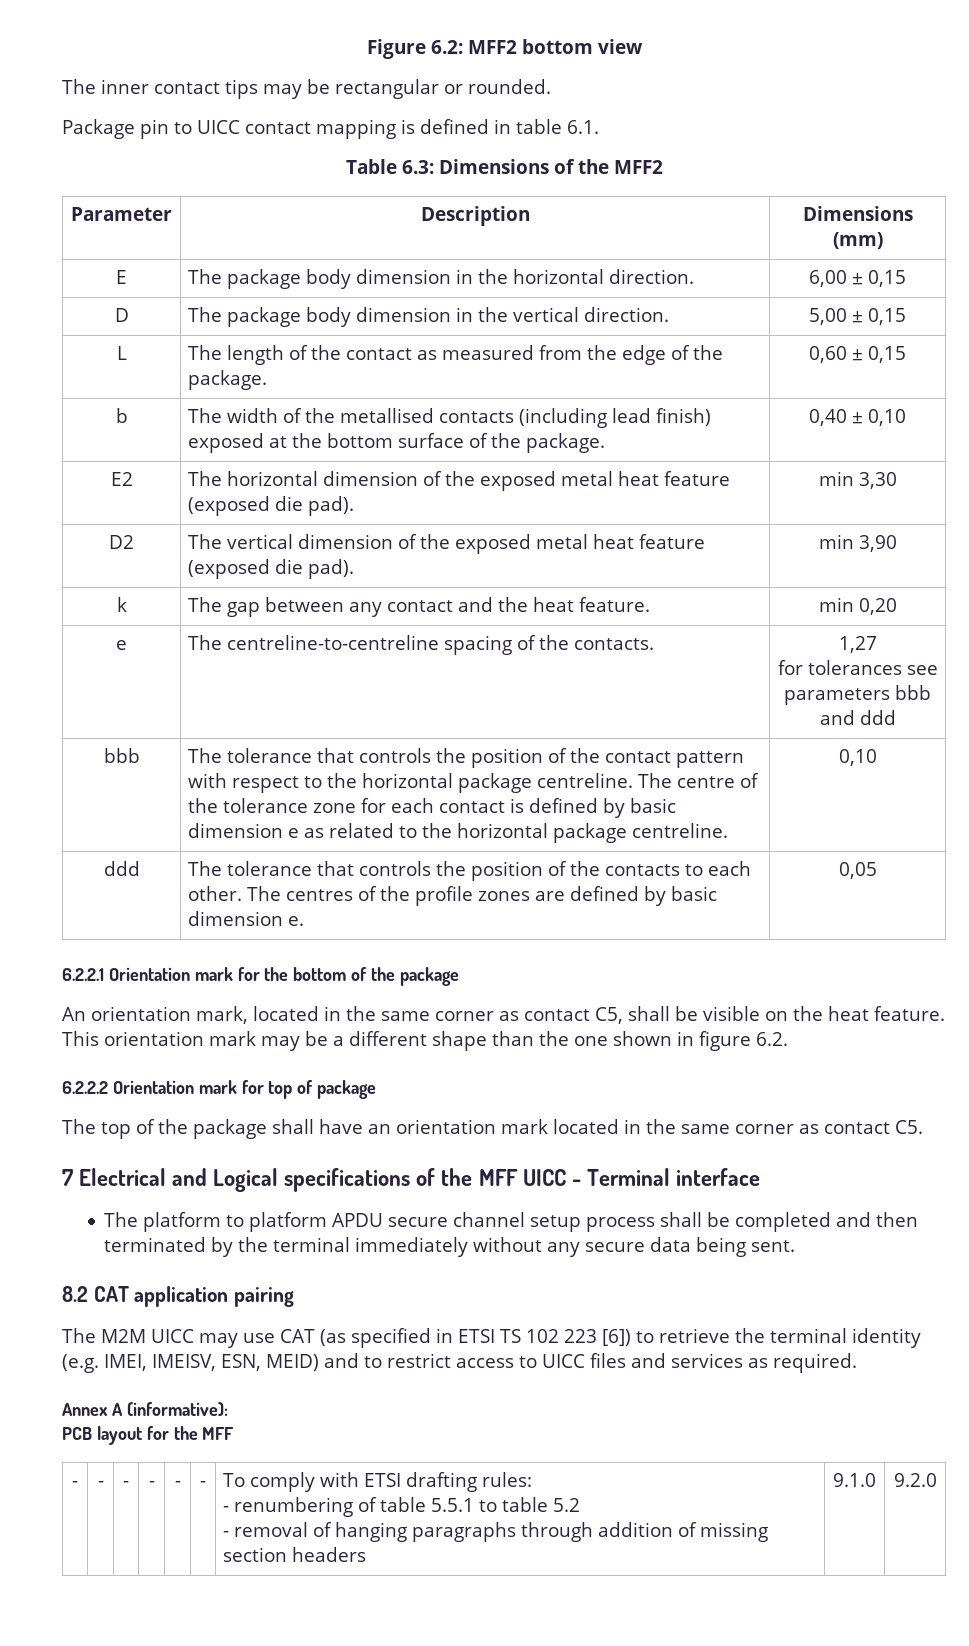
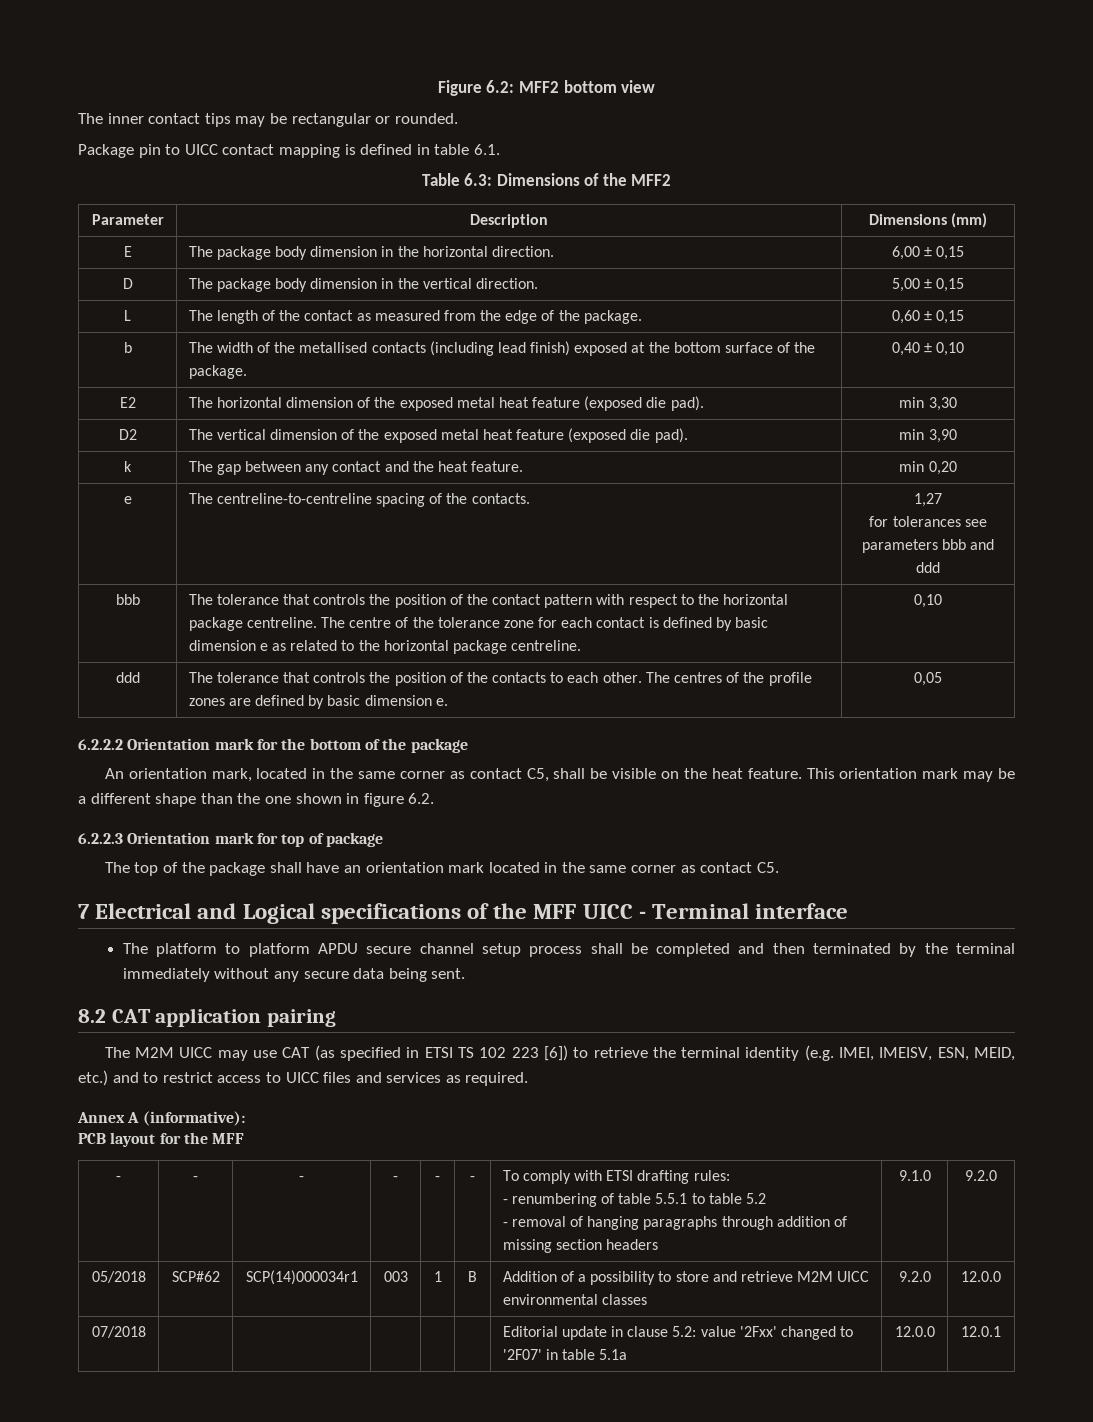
[62,968,104,981] 6.2.2.1 -> [78,739,123,750] 6.2.2.2
[62,1081,108,1094] 6.2.2.2 -> [78,833,123,844] 6.2.2.3
[265,1354,319,1371] MEID) -> [973,1047,1015,1061] [78,1070,108,1086] MEID, etc.)
(937, 1480) none -> [91,1271,146,1283] [171,1271,220,1282] [245,1270,358,1285] [383,1271,408,1282] [433,1271,442,1282] [468,1271,477,1282] [502,1271,870,1285] [502,1294,647,1305] [898,1271,931,1282] [961,1271,1001,1282] [91,1326,146,1338] [502,1326,854,1340] [502,1349,628,1360] [894,1326,935,1337] [961,1326,1001,1337] // 05/2018 | SCP#62 | SCP(14)000034r1 | 003 | 1 | B | Addition of a possibility to store and retrieve M2M UICC environmental classes | 9.2.0 | 12.0.0 // 07/2018 | | | | | | Editorial update in clause 5.2: value '2Fxx' changed to '2F07' in table 5.1a | 12.0.0 | 12.0.1

